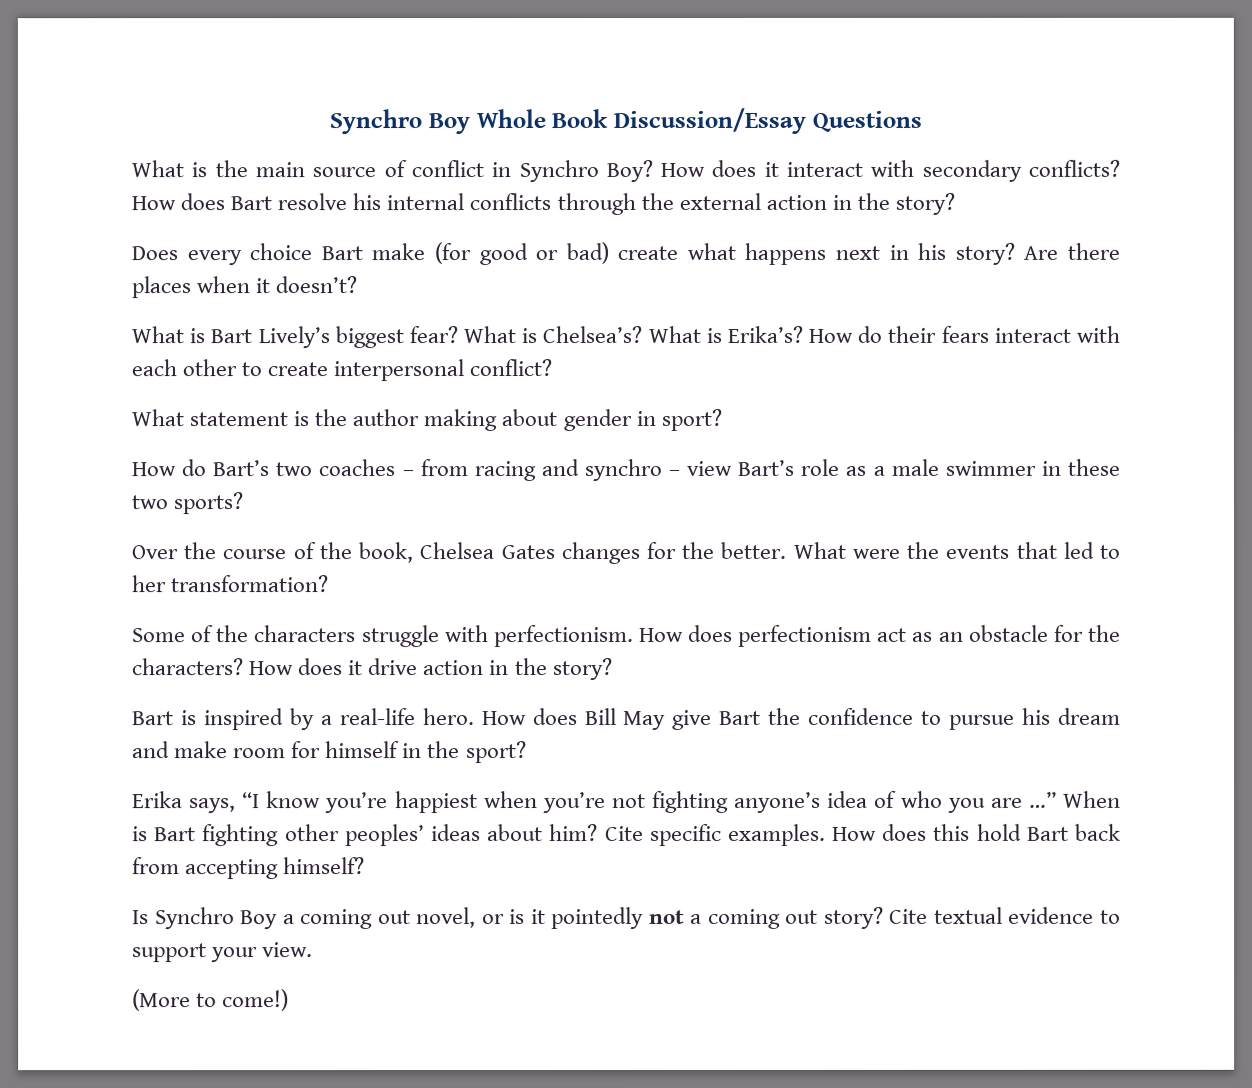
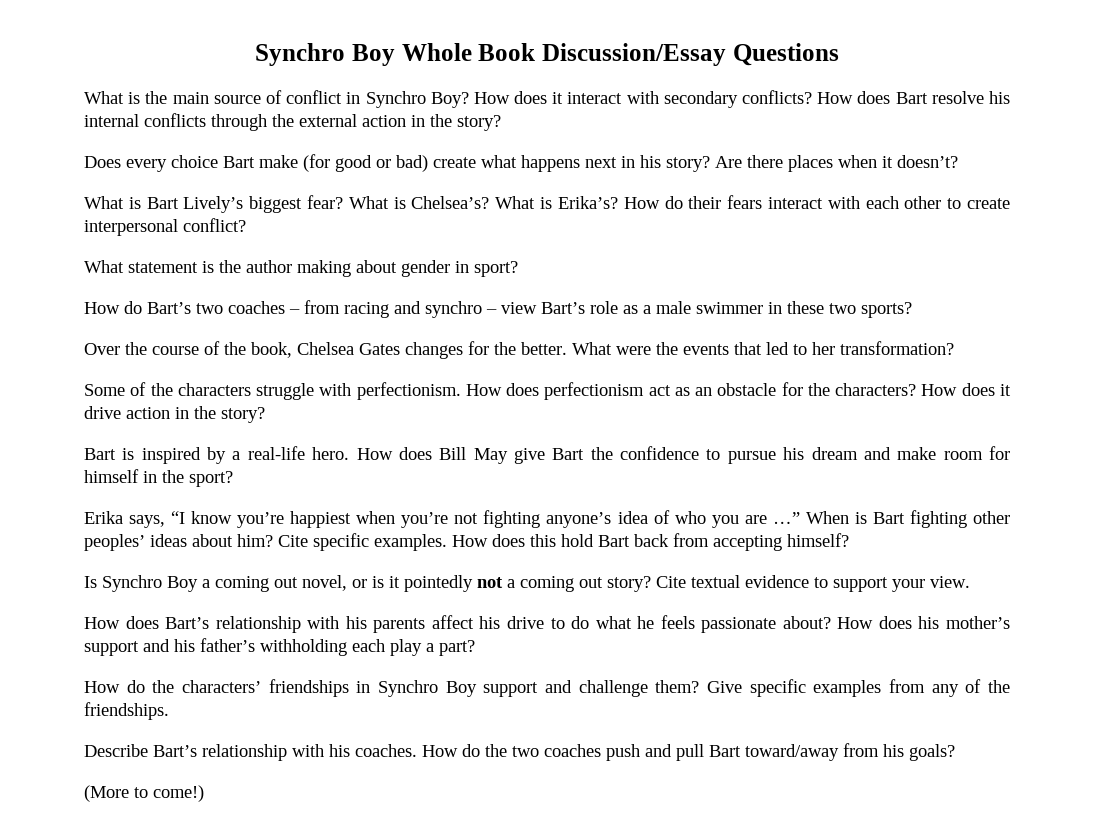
(314, 950) none -> [84,615,1010,633] [84,638,475,656] [84,679,1010,697] [84,702,169,720] [84,743,955,761] // How does Bart’s relationship with his parents affect his drive to do what he feels passionate about? How does his mother’s support and his father’s withholding each play a part? // How do the characters’ friendships in Synchro Boy support and challenge them? Give specific examples from any of the friendships. // Describe Bart’s relationship with his coaches. How do the two coaches push and pull Bart toward/away from his goals?

